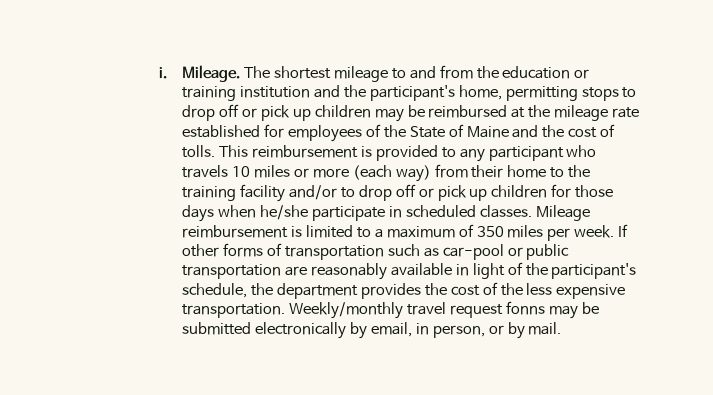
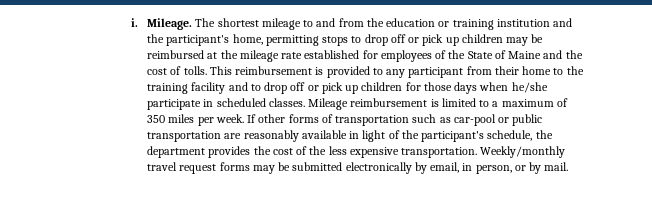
[566,145,597,157] [182,165,431,182] who travels 10 miles or more (each way) -> (464, 72) none
[288,185,337,200] and/or -> [228,82,248,91] and
[505,301,545,315] fonns -> [219,162,250,171] forms

